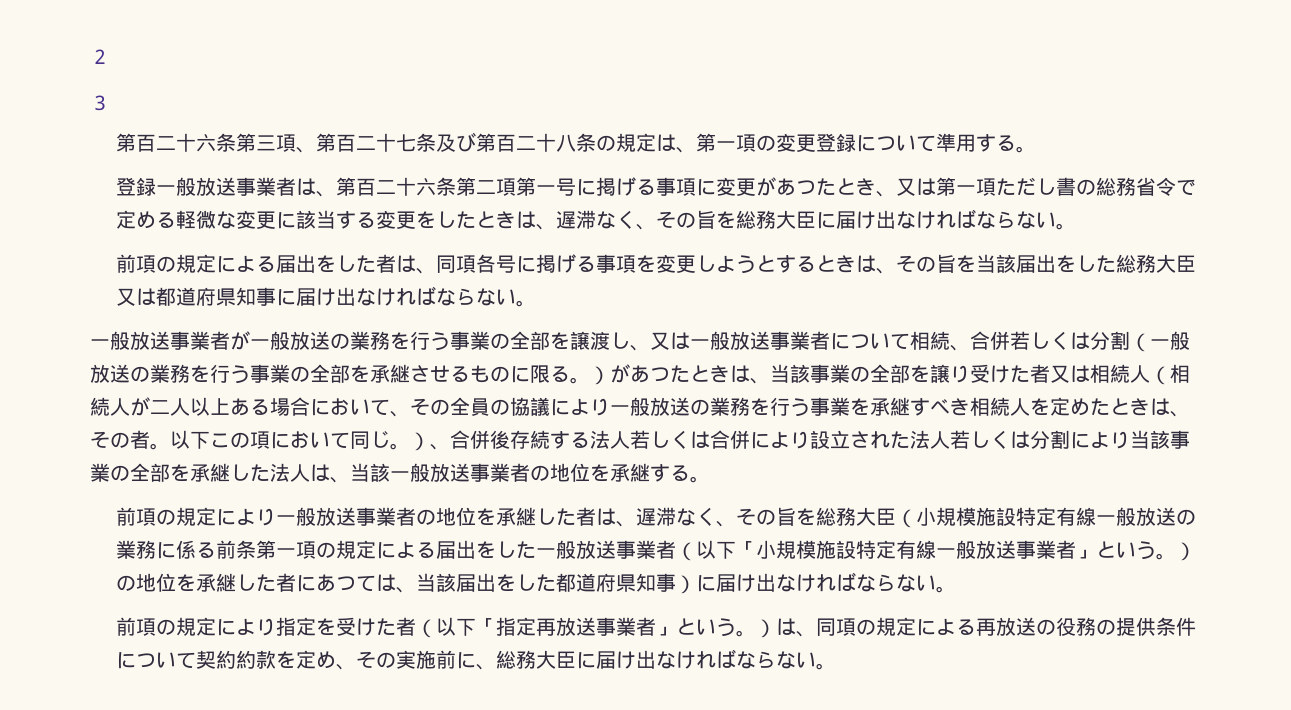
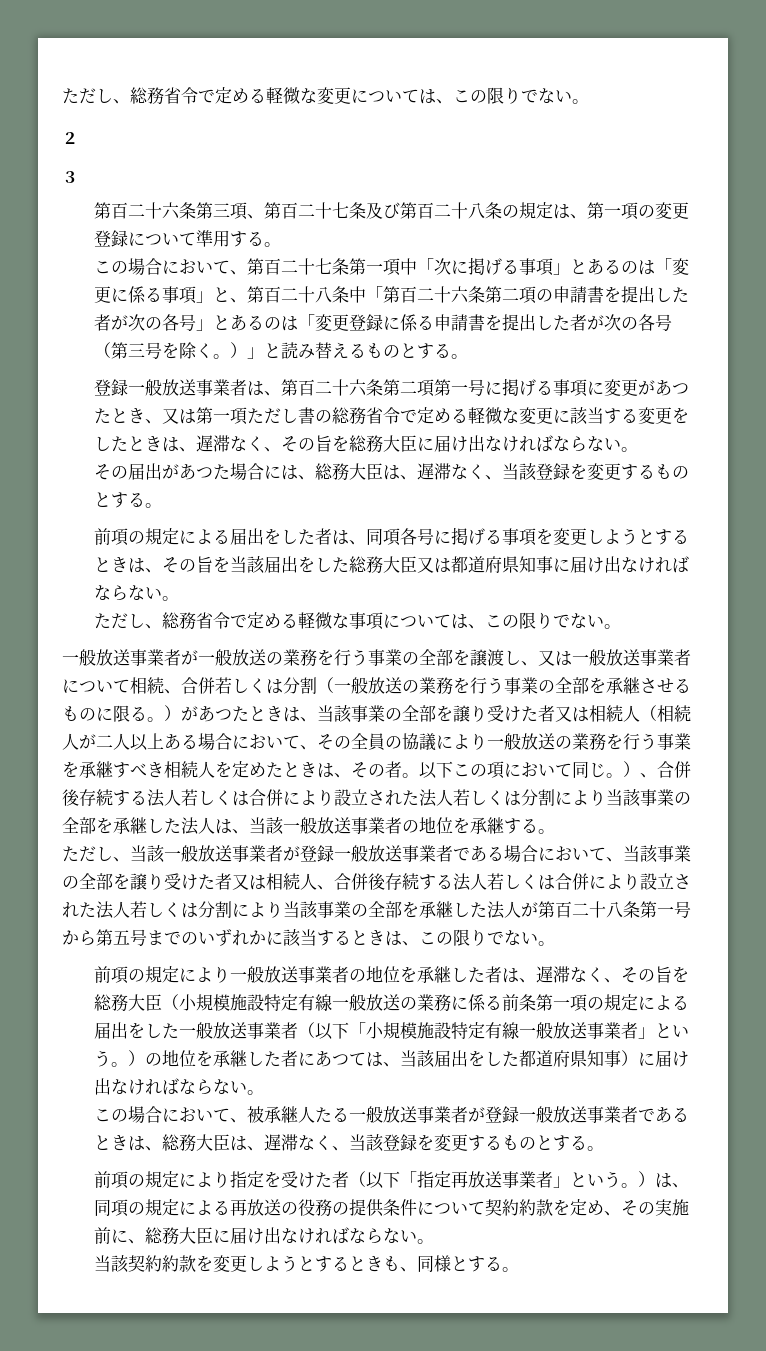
(90, 56) none -> [62,87,589,104] ただし、総務省令で定める軽微な変更については、この限りでない。 //
(1037, 149) none -> [93,257,689,276] [93,286,689,304] [93,314,672,331] [93,342,468,359] // この場合において、第百二十七条第一項中「次に掲げる事項」とあるのは「変更に係る事項」と、第百二十八条中「第百二十六条第二項の申請書を提出した者が次の各号」とあるのは「変更登録に係る申請書を提出した者が次の各号（第三号を除く。）」と読み替えるものとする。
(1077, 226) none -> [93,463,689,481] [93,492,162,508] // その届出があつた場合には、総務大臣は、遅滞なく、当該登録を変更するものとする。
(537, 303) none -> [93,612,621,630] // ただし、総務省令で定める軽微な事項については、この限りでない。
(710, 479) none -> [62,845,691,863] [62,873,691,891] [62,901,691,919] [62,929,555,947] // ただし、当該一般放送事業者が登録一般放送事業者である場合において、当該事業の全部を譲り受けた者又は相続人、合併後存続する法人若しくは合併により設立された法人若しくは分割により当該事業の全部を承継した法人が第百二十八条第一号から第五号までのいずれかに該当するときは、この限りでない。
(957, 589) none -> [93,1106,689,1123] [93,1134,604,1152] // この場合において、被承継人たる一般放送事業者が登録一般放送事業者であるときは、総務大臣は、遅滞なく、当該登録を変更するものとする。
(837, 666) none -> [93,1255,519,1273] // 当該契約約款を変更しようとするときも、同様とする。

